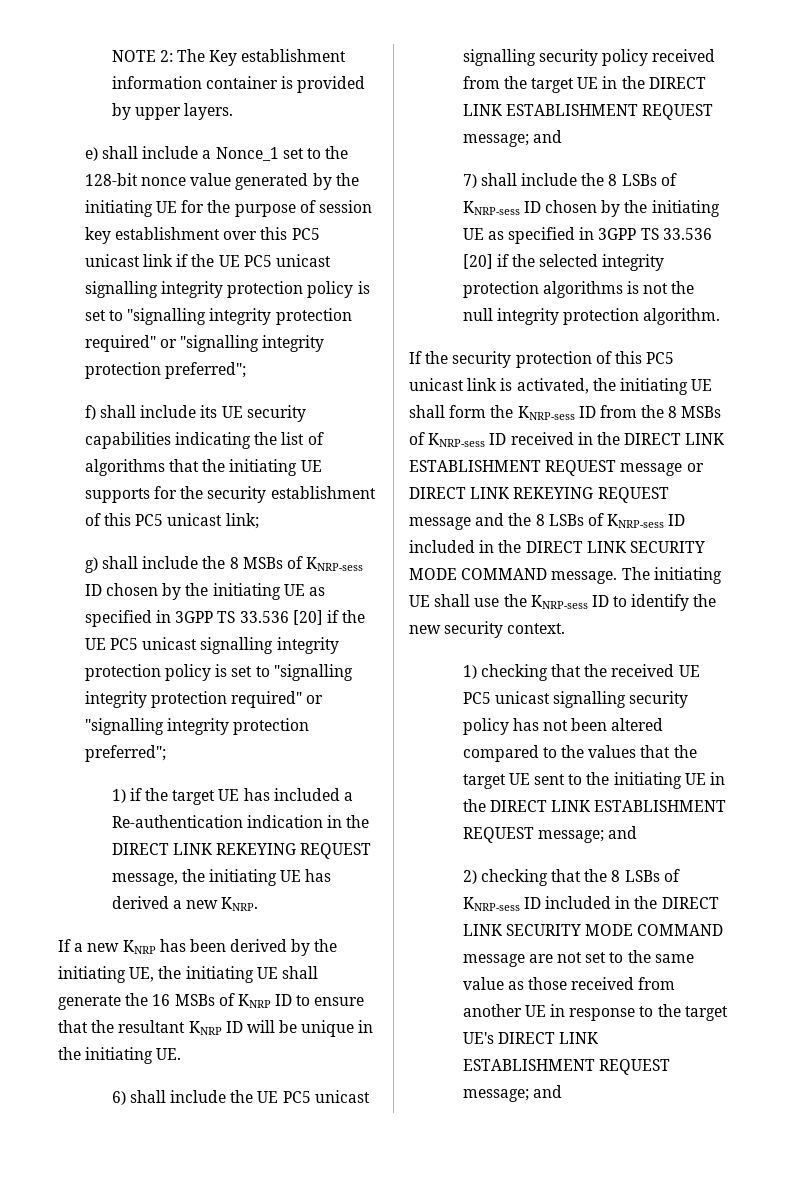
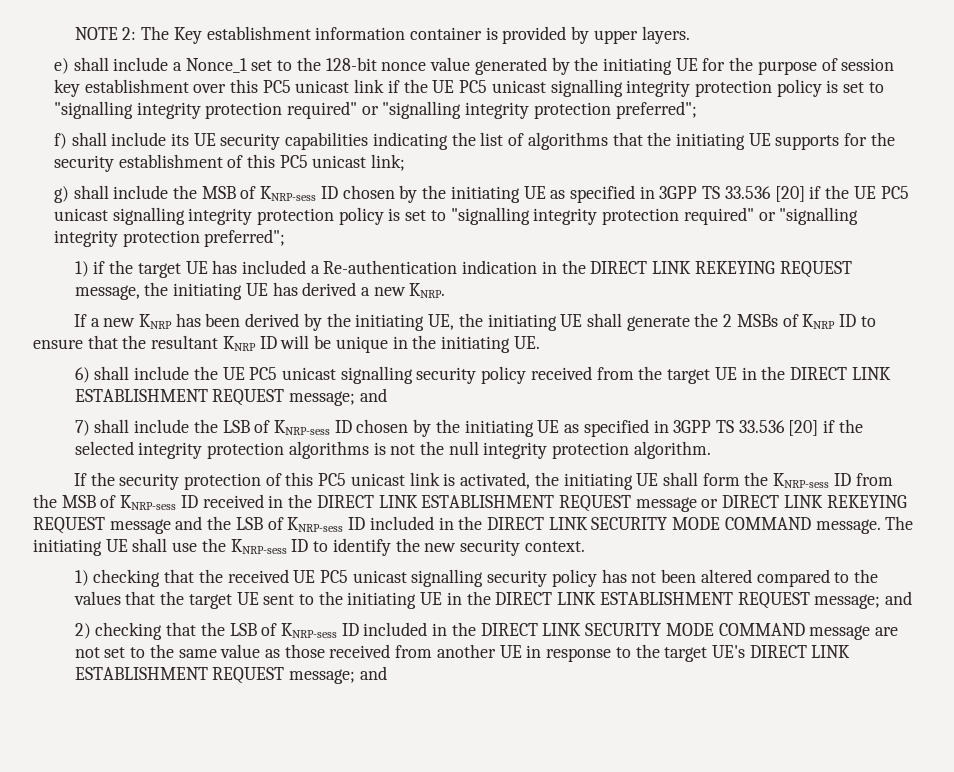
[229,557,283,569] 8 MSBs -> [201,186,236,199] MSB
[152,994,171,1006] 16 -> [723,314,733,327] 2
[608,174,657,186] 8 LSBs -> [222,420,250,433] LSB
[668,406,722,418] 8 MSBs -> [61,495,96,508] MSB
[535,514,584,526] 8 LSBs -> [235,517,263,530] LSB
[611,870,660,882] 8 LSBs -> [229,623,257,636] LSB

